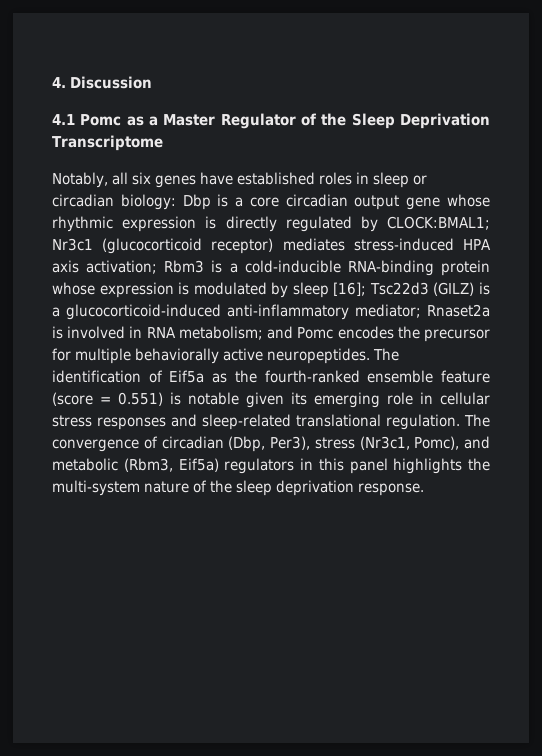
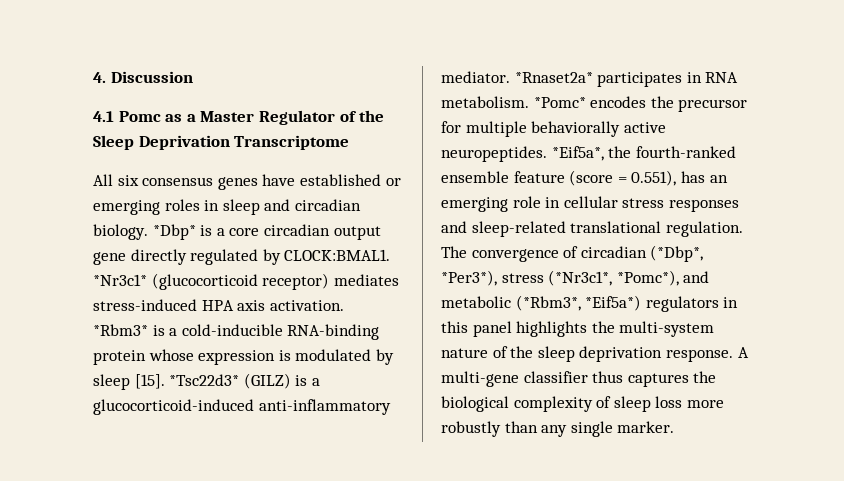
[52,172,151,188] Notably, all six -> [93,174,214,186] All six consensus
(315, 178) none -> [385,178,401,186] [93,200,160,215] or emerging
[413,175,427,185] [52,194,211,210] or circadian biology: Dbp -> [264,199,361,211] [93,224,196,240] and circadian biology. *Dbp*
[447,194,491,207] [52,216,217,232] whose rhythmic expression is -> (126, 258) none
[387,216,490,230] [52,238,93,251] CLOCK:BMAL1; Nr3c1 -> [284,249,391,261] [93,274,147,286] CLOCK:BMAL1. *Nr3c1*
[86,260,205,274] activation; Rbm3 -> [269,300,344,311] [93,324,148,336] activation. *Rbm3*
[333,282,429,296] [16]; Tsc22d3 -> [134,374,240,389] [15]. *Tsc22d3*
[355,304,490,318] [52,326,334,340] mediator; Rnaset2a is involved in RNA metabolism; and Pomc -> [441,71,739,87] [441,96,586,108] mediator. *Rnaset2a* participates in RNA metabolism. *Pomc*
[373,348,399,361] [52,370,228,383] The identification of Eif5a as -> [551,146,604,161] *Eif5a*,
[118,392,307,408] 0.551) is notable given its -> [631,170,728,186] 0.551), has an
[228,436,490,452] [52,458,219,472] (Dbp, Per3), stress (Nr3c1, Pomc), and metabolic (Rbm3, Eif5a) -> [650,245,704,262] [441,270,710,286] [441,295,642,311] (*Dbp*, *Per3*), stress (*Nr3c1*, *Pomc*), and metabolic (*Rbm3*, *Eif5a*)
(424, 489) none -> [737,347,749,358] [441,371,717,387] [441,396,724,412] [441,421,675,437] A multi-gene classifier thus captures the biological complexity of sleep loss more robustly than any single marker.

